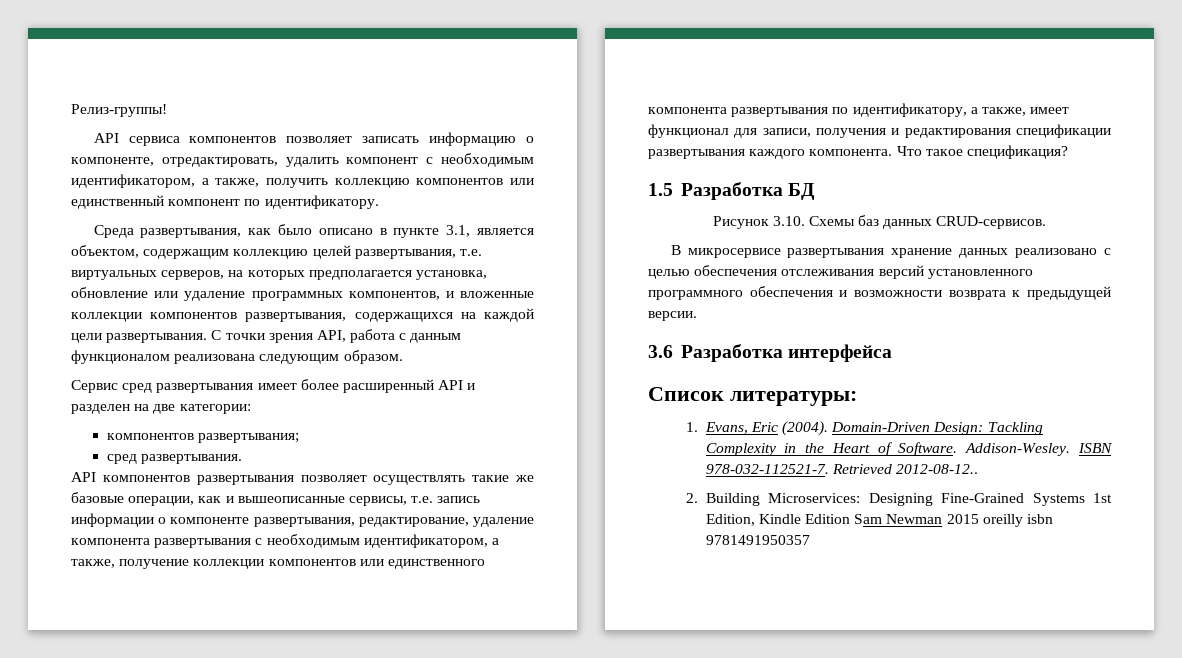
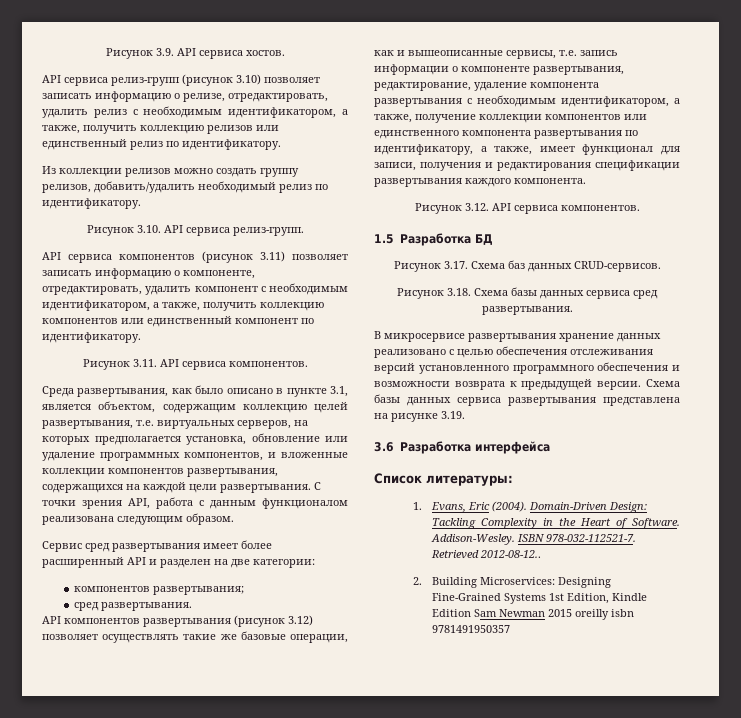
[71,104,167,117] Релиз-группы! -> [105,48,285,59] [42,74,320,86] [42,91,328,102] [42,106,348,118] [42,125,279,134] [42,139,281,150] [42,166,299,177] [42,181,328,193] [42,198,141,209] [86,225,304,236] Рисунок 3.9. API сервиса хостов. // API сервиса релиз-групп (рисунок 3.10) позволяет записать информацию о релизе, отредактировать, удалить релиз с необходимым идентификатором, а также, получить коллекцию релизов или единственный релиз по идентификатору. // Из коллекции релизов можно создать группу релизов, добавить/удалить необходимый релиз по идентификатору. // Рисунок 3.10. API сервиса релиз-групп.
(277, 139) none -> [202,251,285,263] (рисунок 3.11)
(379, 202) none -> [82,359,308,370] // Рисунок 3.11. API сервиса компонентов.
(294, 480) none -> [234,615,313,627] (рисунок 3.12)
[896,145,1068,159] Что такое спецификация? -> [414,203,640,214] // Рисунок 3.12. API сервиса компонентов.
[772,216,855,226] 3.10. Схемы -> [443,261,505,269] 3.17. Схема
(1047, 222) none -> [397,287,658,299] [481,306,573,315] // Рисунок 3.18. Схема базы данных сервиса сред развертывания.
(697, 316) none -> [646,379,680,387] [374,394,680,406] [374,411,465,422] Схема базы данных сервиса развертывания представлена на рисунке 3.19.

